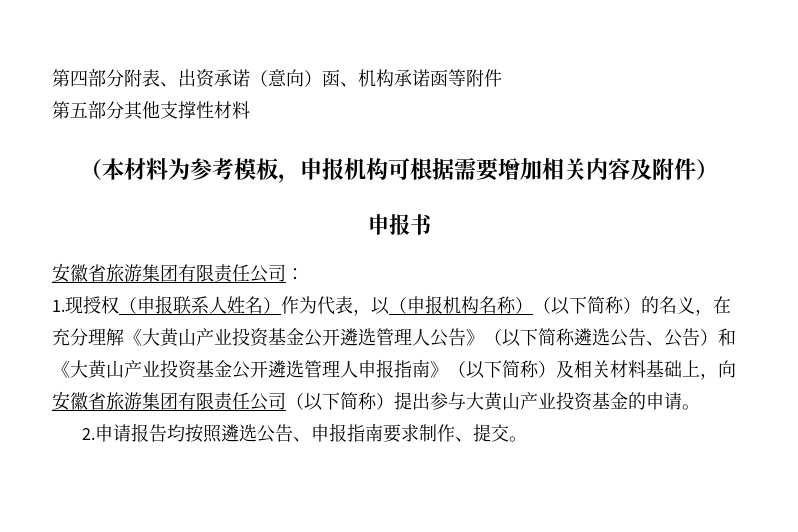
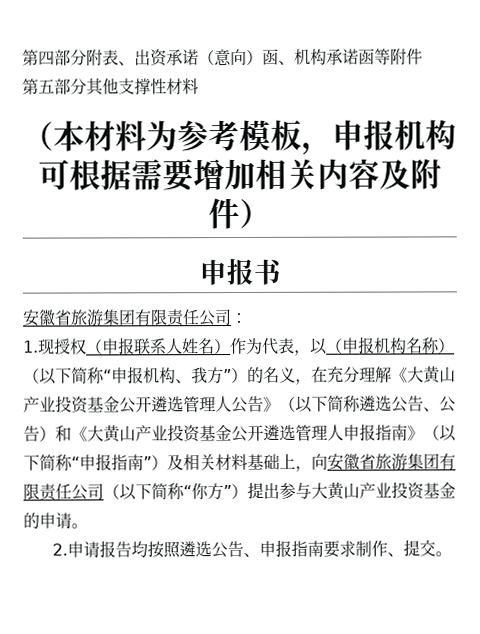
(624, 305) none -> [103,366,232,385] “申报机构、我方”
(539, 369) none -> [71,453,152,471] “申报指南”
(377, 401) none -> [183,483,232,501] “你方”

